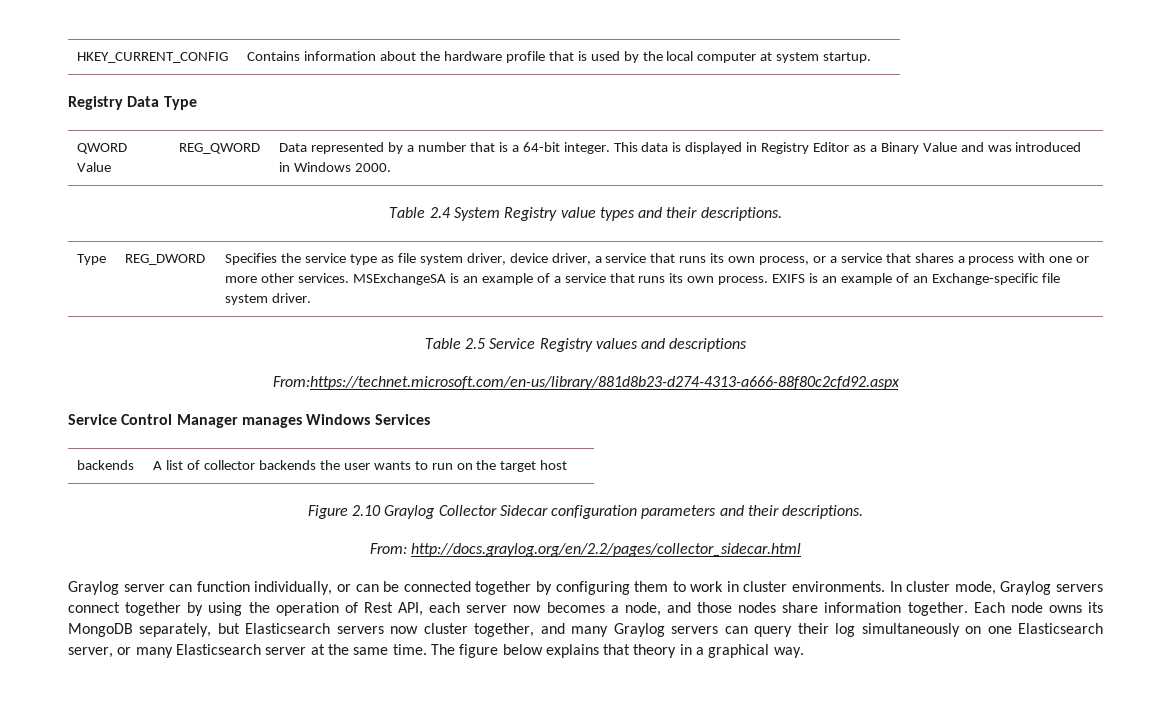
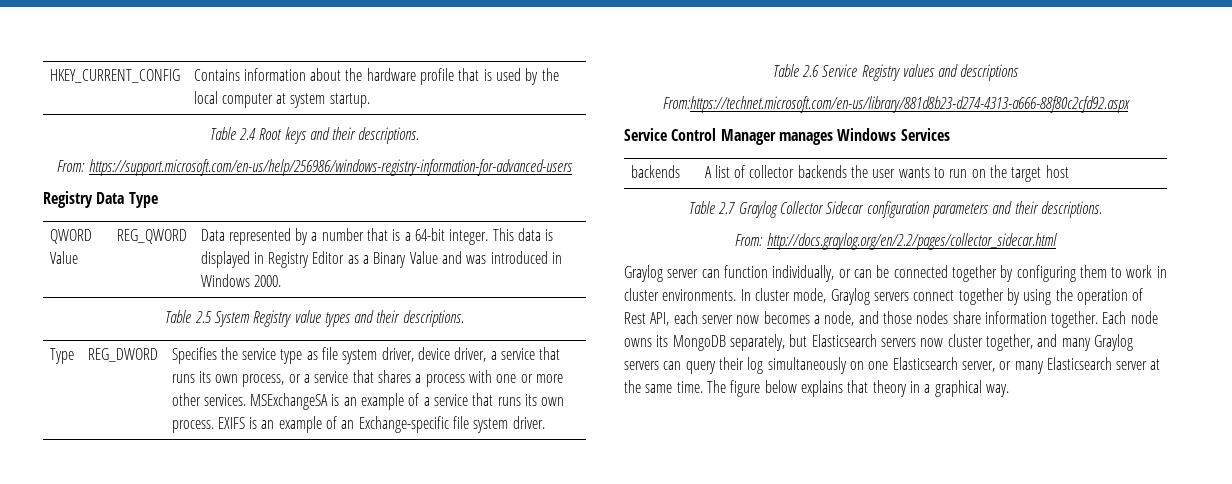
(872, 57) none -> [209,127,420,144] [57,159,573,176] // Table 2.4 Root keys and their descriptions. // From: https://support.microsoft.com/en-us/help/256986/windows-registry-information-for-advanced-users
[429,207,451,218] 2.4 -> [194,311,212,323] 2.5
[464,338,485,349] 2.5 -> [801,65,819,77] 2.6
[307,505,381,519] Figure 2.10 -> [689,201,736,214] Table 2.7

